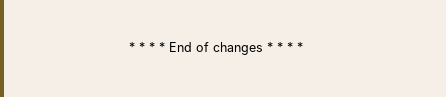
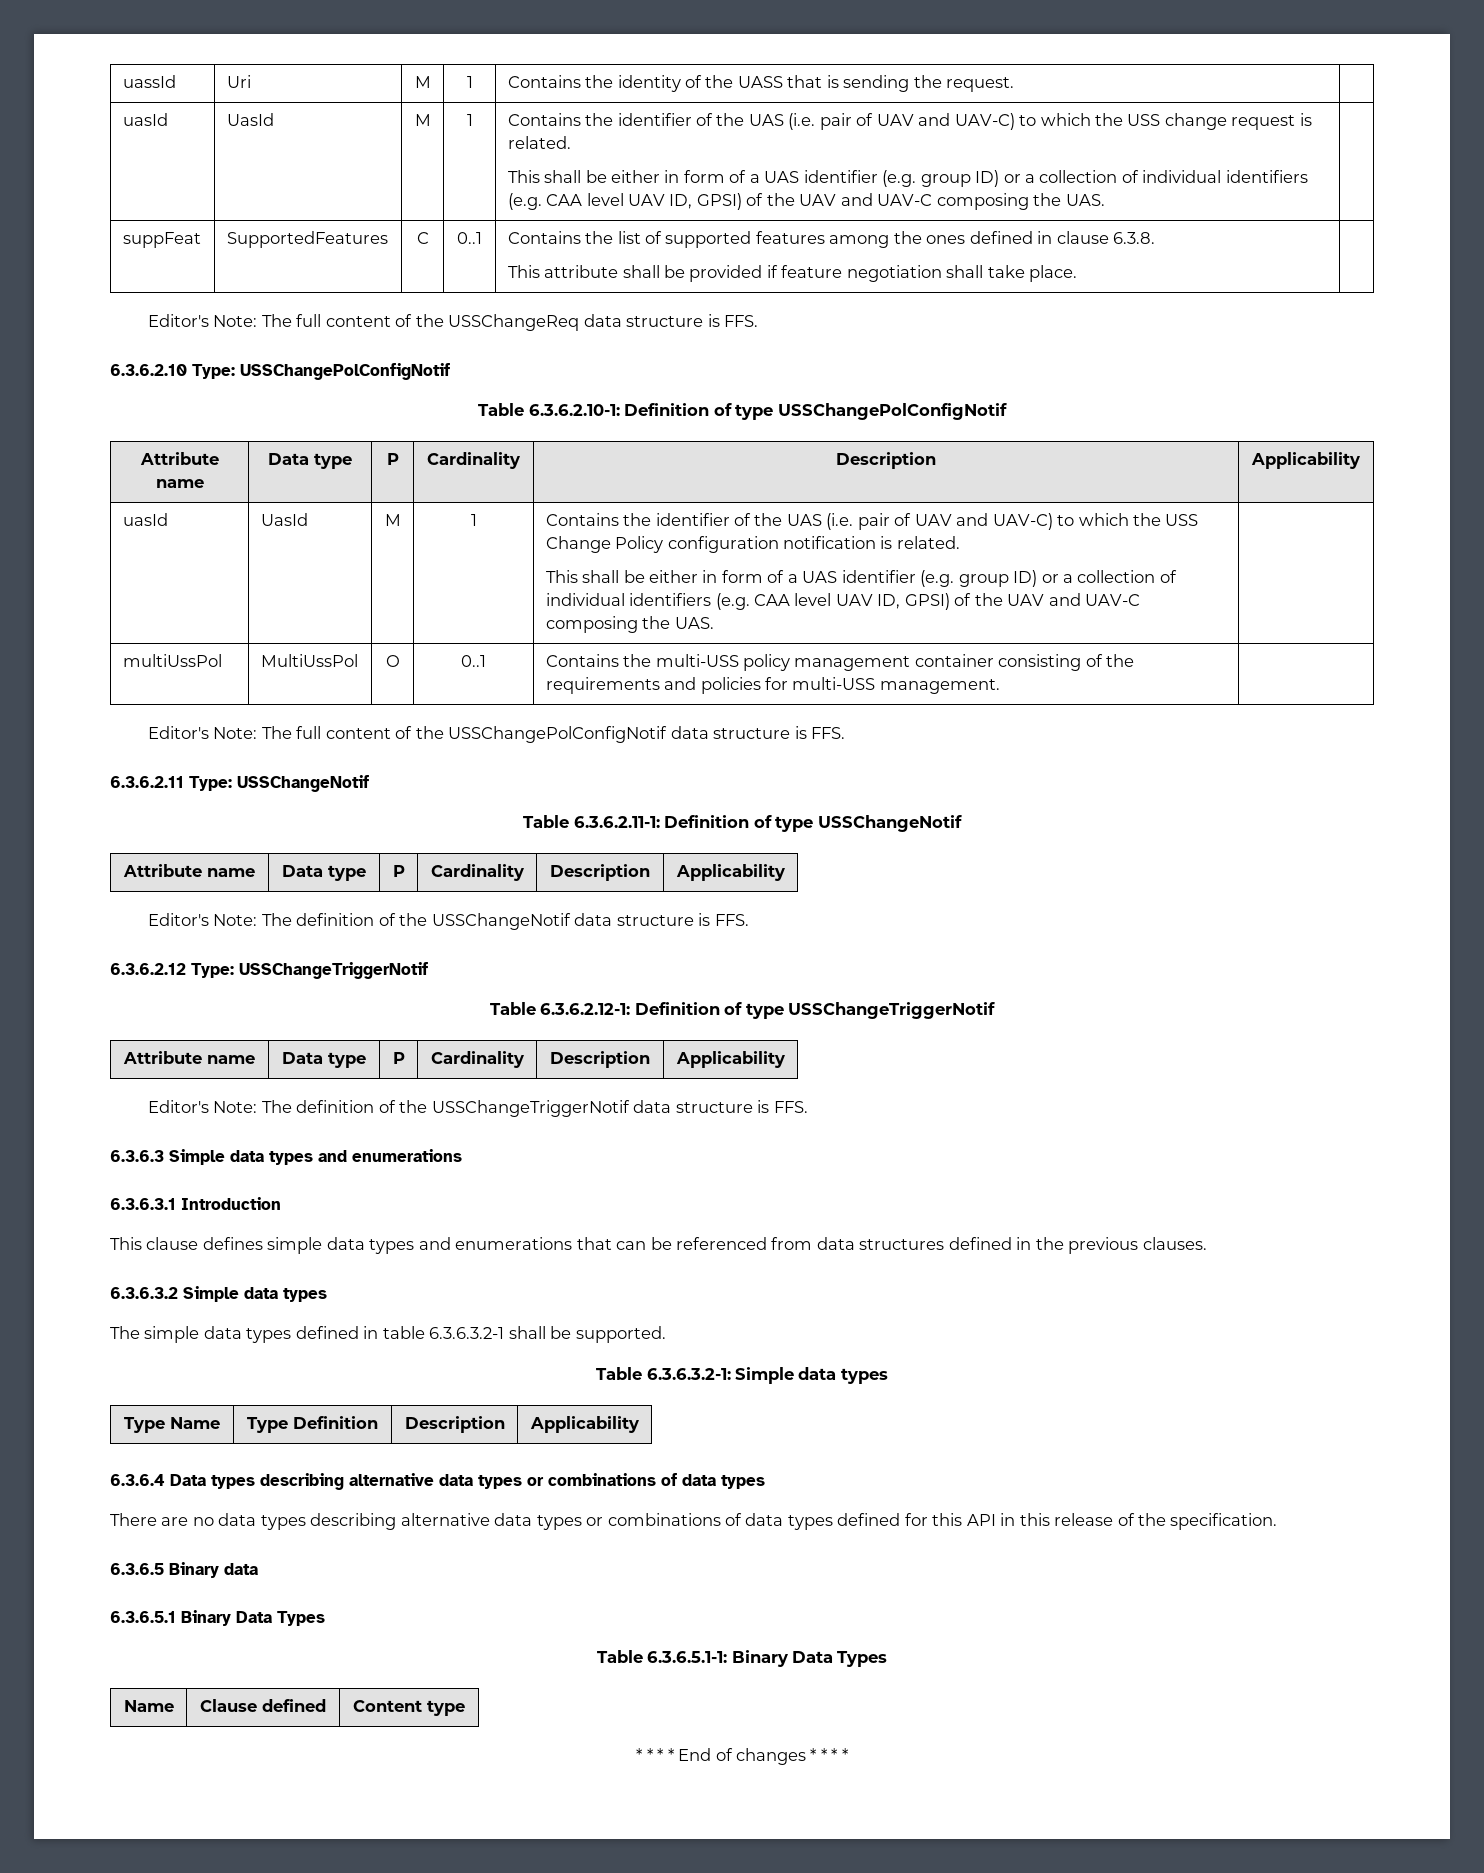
(129, 47) none -> [122,75,176,88] [226,75,251,88] [414,76,431,88] [466,76,473,88] [507,75,1015,92] [122,113,168,126] [226,113,274,126] [414,114,431,126] [466,114,473,126] [507,113,1312,130] [507,136,571,149] [507,170,1308,187] [507,193,1105,210] [122,232,201,248] [226,231,388,248] [416,232,429,244] [457,232,482,244] [507,231,1156,248] [507,265,1078,282] [147,314,759,331] [110,363,450,380] [478,403,1007,420] [139,452,219,465] [155,479,204,488] [268,453,352,469] [386,453,399,465] [427,452,520,469] [836,452,936,469] [1251,452,1360,469] [122,513,168,526] [260,513,308,526] [384,514,401,526] [470,514,477,526] [545,513,1199,530] [545,536,960,553] [545,570,1177,587] [545,593,1141,610] [545,616,714,633] [122,654,222,667] [260,654,358,667] [385,655,400,667] [461,655,486,667] [545,654,1135,671] [545,677,1000,694] [147,726,846,743] [110,775,369,792] [523,815,962,832] [123,864,255,877] [282,865,366,881] [392,865,405,877] [430,864,524,881] [550,864,650,881] [675,864,785,881] [147,913,749,930] [110,962,428,979] [489,1002,996,1019] [123,1051,255,1064] [282,1052,366,1068] [392,1052,405,1064] [430,1051,524,1068] [550,1051,650,1068] [675,1051,785,1068] [147,1100,808,1117] [110,1149,462,1165] [110,1197,281,1210] [110,1237,1207,1254] [110,1286,327,1302] [110,1326,666,1343] [596,1367,888,1384] [124,1417,220,1433] [247,1416,378,1433] [404,1416,505,1433] [529,1416,639,1433] [110,1473,765,1490] [110,1513,1278,1530] [110,1562,258,1578] [110,1610,325,1626] [596,1650,888,1667] [123,1700,174,1712] [200,1699,326,1712] [353,1700,465,1716] uassId | Uri | M | 1 | Contains the identity of the UASS that is sending the request. | // uasId | UasId | M | 1 | Contains the identifier of the UAS (i.e. pair of UAV and UAV-C) to which the USS change request is related. // This shall be either in form of a UAS identifier (e.g. group ID) or a collection of individual identifiers (e.g. CAA level UAV ID, GPSI) of the UAV and UAV-C composing the UAS. | // suppFeat | SupportedFeatures | C | 0..1 | Contains the list of supported features among the ones defined in clause 6.3.8. // This attribute shall be provided if feature negotiation shall take place. | // Editor's Note: The full content of the USSChangeReq data structure is FFS. // 6.3.6.2.10 Type: USSChangePolConfigNotif // Table 6.3.6.2.10-1: Definition of type USSChangePolConfigNotif // Attribute name | Data type | P | Cardinality | Description | Applicability // uasId | UasId | M | 1 | Contains the identifier of the UAS (i.e. pair of UAV and UAV-C) to which the USS Change Policy configuration notification is related. // This shall be either in form of a UAS identifier (e.g. group ID) or a collection of individual identifiers (e.g. CAA level UAV ID, GPSI) of the UAV and UAV-C composing the UAS. | // multiUssPol | MultiUssPol | O | 0..1 | Contains the multi-USS policy management container consisting of the requirements and policies for multi-USS management. | // Editor's Note: The full content of the USSChangePolConfigNotif data structure is FFS. // 6.3.6.2.11 Type: USSChangeNotif // Table 6.3.6.2.11-1: Definition of type USSChangeNotif // Attribute name | Data type | P | Cardinality | Description | Applicability // Editor's Note: The definition of the USSChangeNotif data structure is FFS. // 6.3.6.2.12 Type: USSChangeTriggerNotif // Table 6.3.6.2.12-1: Definition of type USSChangeTriggerNotif // Attribute name | Data type | P | Cardinality | Description | Applicability // Editor's Note: The definition of the USSChangeTriggerNotif data structure is FFS. // 6.3.6.3 Simple data types and enumerations // 6.3.6.3.1 Introduction // This clause defines simple data types and enumerations that can be referenced from data structures defined in the previous clauses. // 6.3.6.3.2 Simple data types // The simple data types defined in table 6.3.6.3.2-1 shall be supported. // Table 6.3.6.3.2-1: Simple data types // Type Name | Type Definition | Description | Applicability // 6.3.6.4 Data types describing alternative data types or combinations of data types // There are no data types describing alternative data types or combinations of data types defined for this API in this release of the specification. // 6.3.6.5 Binary data // 6.3.6.5.1 Binary Data Types // Table 6.3.6.5.1-1: Binary Data Types // Name | Clause defined | Content type //

